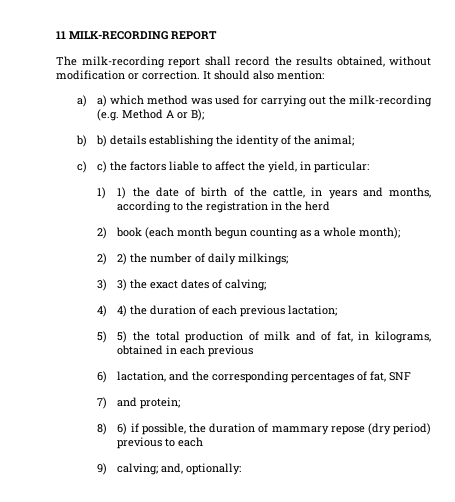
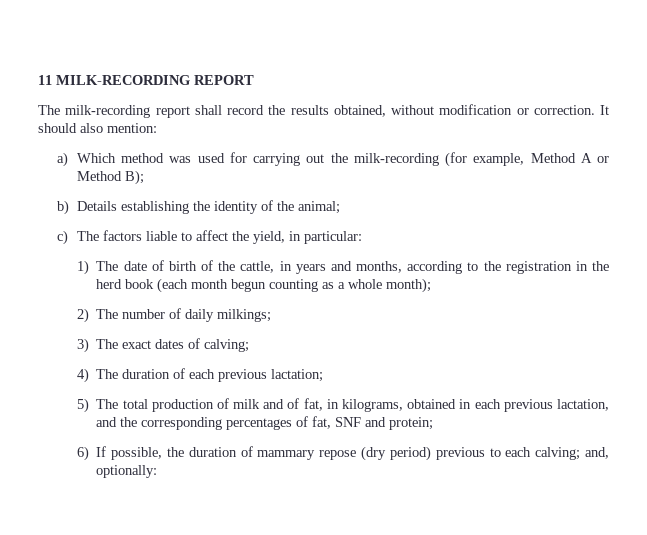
[96,95,144,107] a) which -> [76,153,116,163] Which
[96,109,119,121] (e.g. -> [445,152,525,167] (for example,
(188, 115) none -> [76,171,122,181] Method
[95,135,146,147] b) details -> [76,201,117,211] Details
[96,161,127,173] c) the -> [76,231,99,241] The
[117,187,150,199] 1) the -> [96,261,119,271] The
[96,227,107,239] // 2) -> (123, 284) none
[117,253,148,265] 2) the -> [96,309,119,319] The
[117,279,148,291] 3) the -> [96,339,119,349] The
[117,305,148,317] 4) the -> [96,369,119,379] The
[117,331,151,343] 5) the -> [96,399,119,409] The
[96,371,107,383] // 6) -> (553, 405) none
[96,397,107,409] // 7) -> (362, 422) none
[96,423,139,435] 8) 6) if -> [76,446,107,461] 6) If
[96,463,107,475] // 9) -> (532, 452) none

